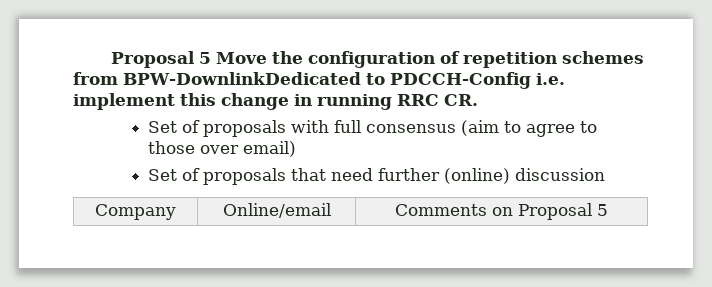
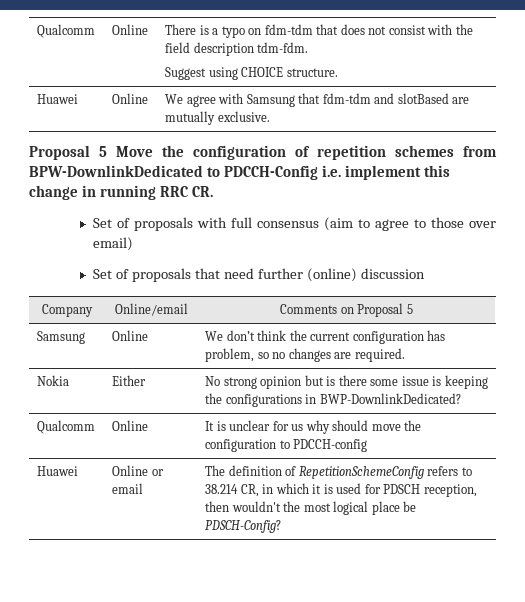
(110, 59) none -> [37,24,96,38] [112,24,149,35] [165,24,473,38] [165,42,309,56] [165,67,338,80] [37,94,79,104] [112,93,149,104] [165,93,470,107] [165,111,270,125] Qualcomm | Online | There is a typo on fdm-tdm that does not consist with the field description tdm-fdm. // Suggest using CHOICE structure. // Huawei | Online | We agree with Samsung that fdm-tdm and slotBased are mutually exclusive. //
(608, 210) none -> [37,331,86,344] [112,330,149,341] [205,330,446,344] [205,348,405,362] [37,375,70,386] [112,375,147,386] [205,375,488,389] [205,393,461,407] [37,420,96,434] [112,420,149,431] [205,420,422,434] [205,439,368,452] [37,466,79,476] [112,465,164,476] [112,483,144,494] [205,465,472,479] [205,483,477,497] [205,501,417,515] [205,520,282,533] // Samsung | Online | We don’t think the current configuration has problem, so no changes are required. // Nokia | Either | No strong opinion but is there some issue is keeping the configurations in BWP-DownlinkDedicated? // Qualcomm | Online | It is unclear for us why should move the configuration to PDCCH-config // Huawei | Online or email | The definition of RepetitionSchemeConfig refers to 38.214 CR, in which it is used for PDSCH reception, then wouldn't the most logical place be PDSCH-Config?

